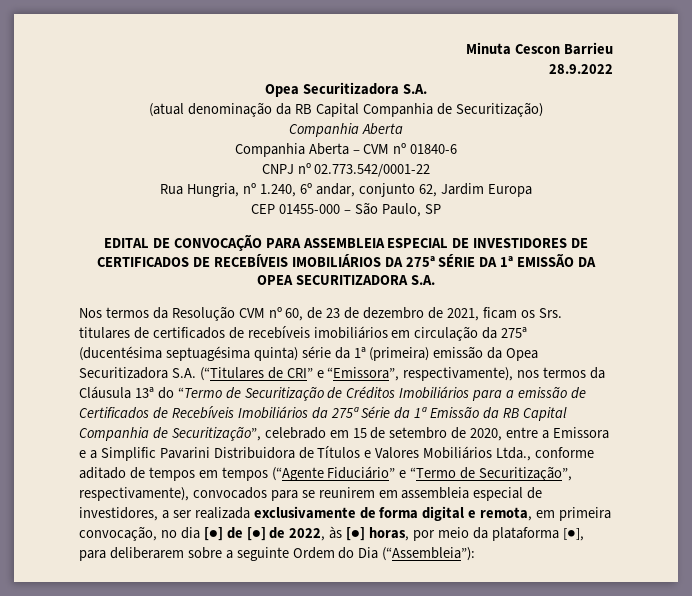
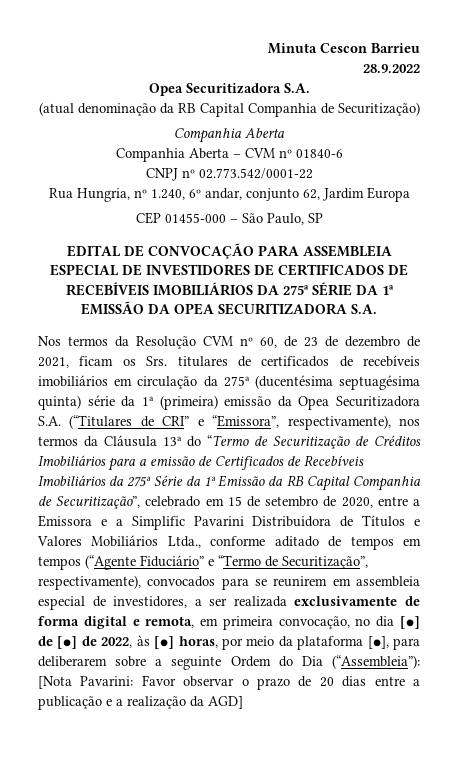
(476, 554) none -> [38,675,420,690] [38,696,243,710] [Nota Pavarini: Favor observar o prazo de 20 dias entre a publicação e a realização da AGD]

